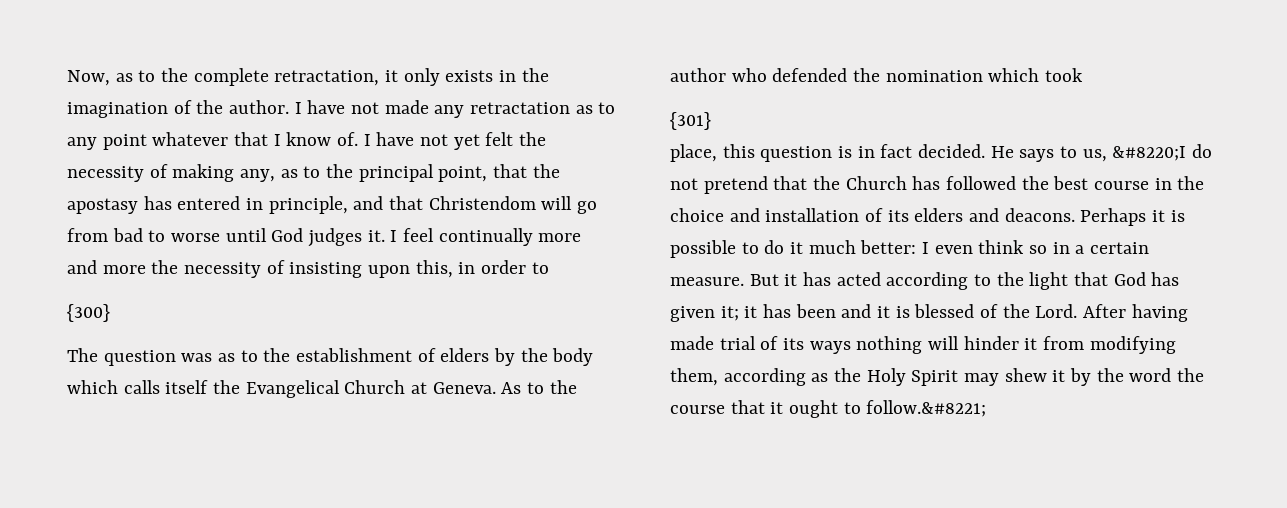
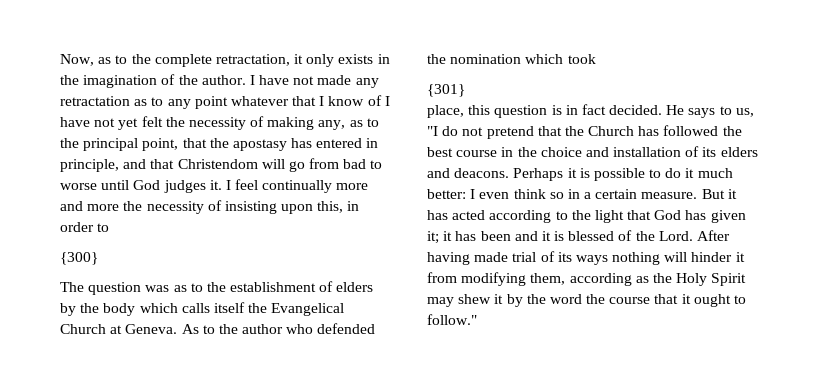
[337,132,359,146] of. -> [367,95,382,106] of
[1112,146,1187,161] &#8220;I -> [427,126,438,136] "I
[866,400,987,417] follow.&#8221; -> [427,314,477,325] follow."

